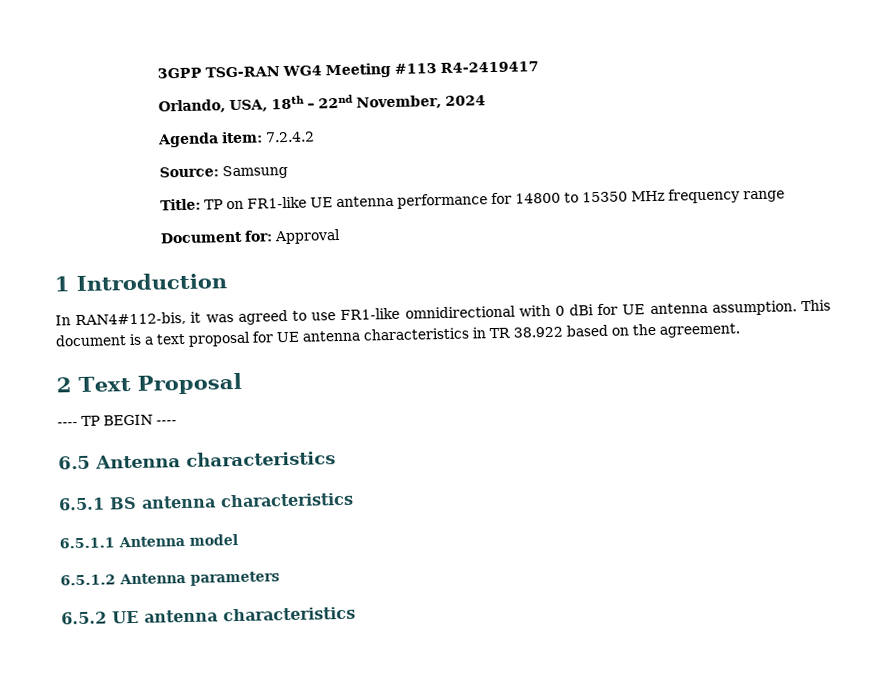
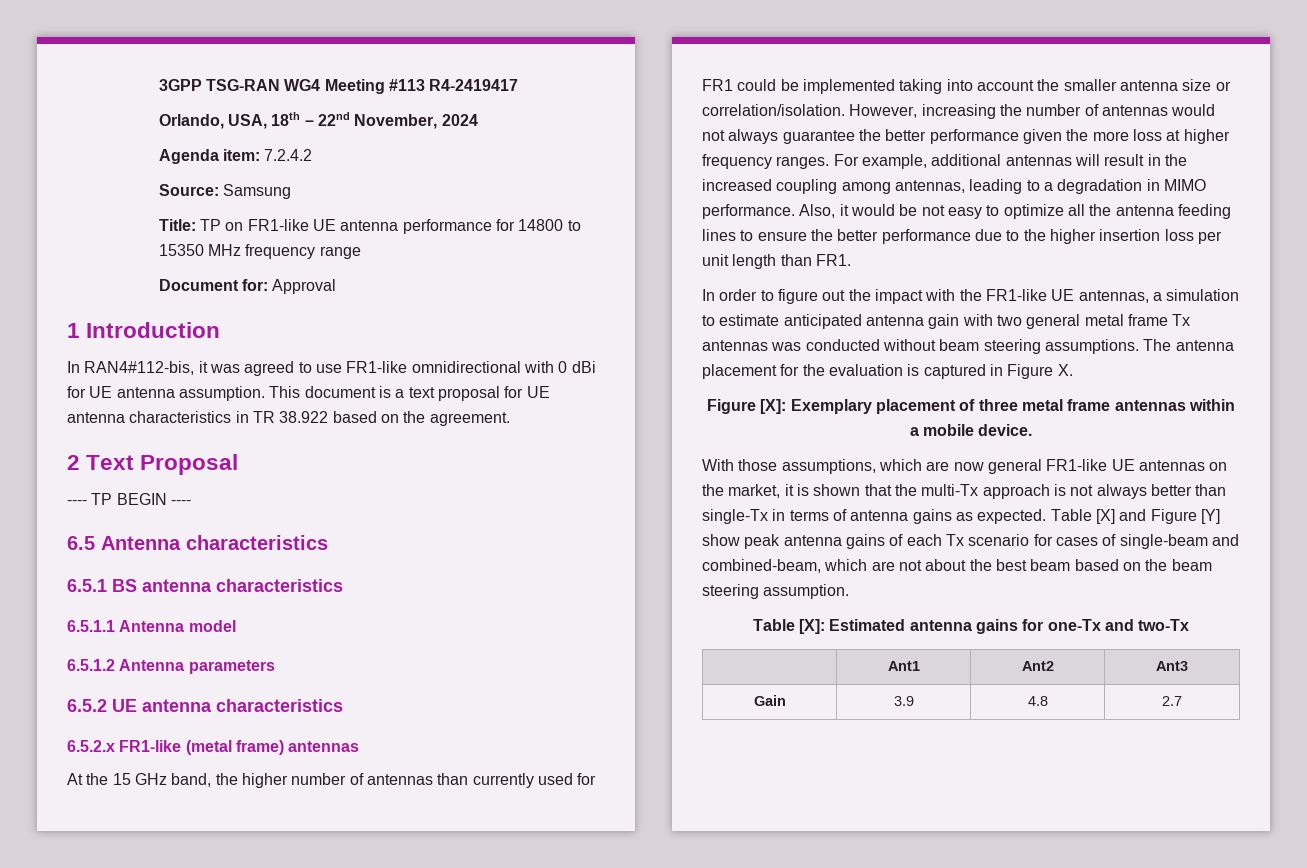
(356, 614) none -> [67,740,360,755] [67,773,597,788] [702,79,1231,94] [702,104,1216,119] [702,129,1230,144] [702,154,1187,169] [702,179,1206,194] [702,204,1231,219] [702,229,1222,244] [702,254,851,269] [702,289,1240,304] [702,314,1191,329] [702,339,1234,354] [702,364,1073,379] [707,399,1235,414] [909,424,1033,436] [702,459,1228,474] [702,484,1227,499] [702,509,1220,524] [702,534,1239,549] [702,559,1212,573] [702,584,850,599] [752,619,1190,634] [887,661,920,671] [1021,661,1054,671] [1156,661,1188,671] [753,695,786,706] [893,696,914,706] [1027,696,1048,706] [1162,696,1182,706] // 6.5.2.x FR1-like (metal frame) antennas // At the 15 GHz band, the higher number of antennas than currently used for FR1 could be implemented taking into account the smaller antenna size or correlation/isolation. However, increasing the number of antennas would not always guarantee the better performance given the more loss at higher frequency ranges. For example, additional antennas will result in the increased coupling among antennas, leading to a degradation in MIMO performance. Also, it would be not easy to optimize all the antenna feeding lines to ensure the better performance due to the higher insertion loss per unit length than FR1. // In order to figure out the impact with the FR1-like UE antennas, a simulation to estimate anticipated antenna gain with two general metal frame Tx antennas was conducted without beam steering assumptions. The antenna placement for the evaluation is captured in Figure X. // Figure [X]: Exemplary placement of three metal frame antennas within a mobile device. // With those assumptions, which are now general FR1-like UE antennas on the market, it is shown that the multi-Tx approach is not always better than single-Tx in terms of antenna gains as expected. Table [X] and Figure [Y] show peak antenna gains of each Tx scenario for cases of single-beam and combined-beam, which are not about the best beam based on the beam steering assumption. // Table [X]: Estimated antenna gains for one-Tx and two-Tx // | Ant1 | Ant2 | Ant3 // Gain | 3.9 | 4.8 | 2.7

